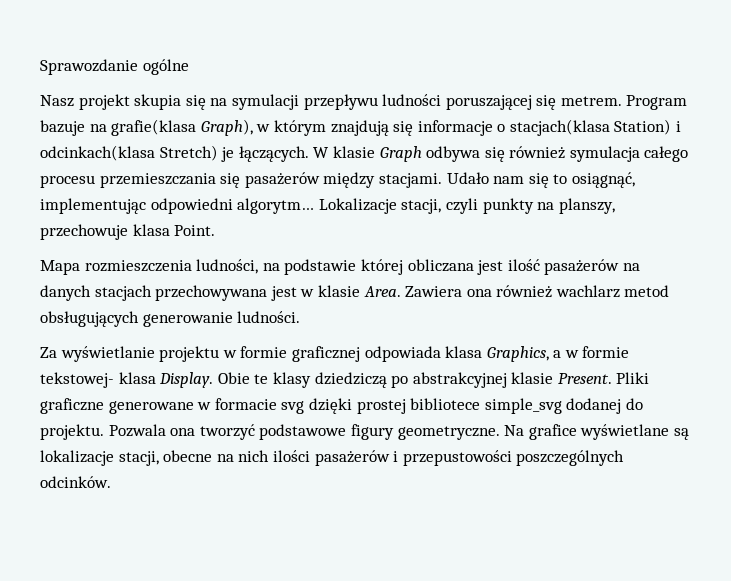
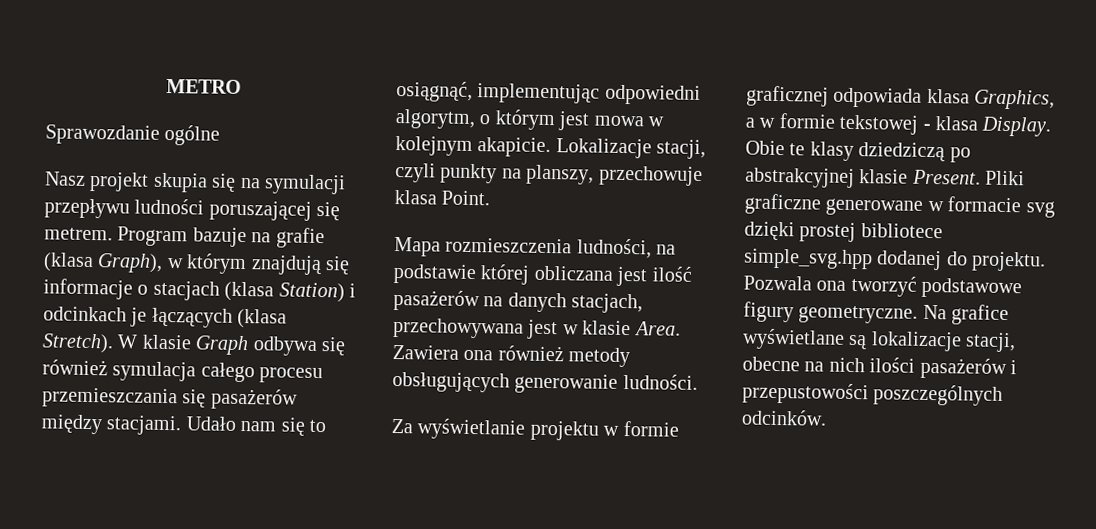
(40, 67) none -> [166,78,242,94] METRO //
[111,119,197,136] grafie(klasa -> [275,227,325,249] [43,252,94,273] grafie (klasa
[509,119,682,136] [40,145,309,162] stacjach(klasa Station) i odcinkach(klasa Stretch) je łączących. -> [152,280,356,303] [43,306,288,329] [42,333,114,354] stacjach (klasa Station) i odcinkach je łączących (klasa Stretch).
[237,198,315,214] algorytm… -> [395,108,664,131] [395,135,552,158] algorytm, o którym jest mowa w kolejnym akapicie.
[94,285,152,301] stacjach -> [571,293,644,314] stacjach,
[555,285,670,298] wachlarz metod -> [568,347,631,368] metody
[40,372,114,388] tekstowej- -> [839,114,931,135] tekstowej -
[484,398,562,414] simple_svg -> [743,248,873,270] simple_svg.hpp

